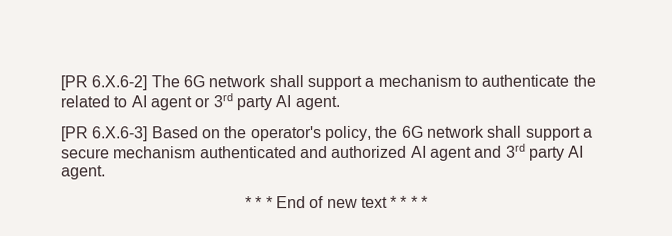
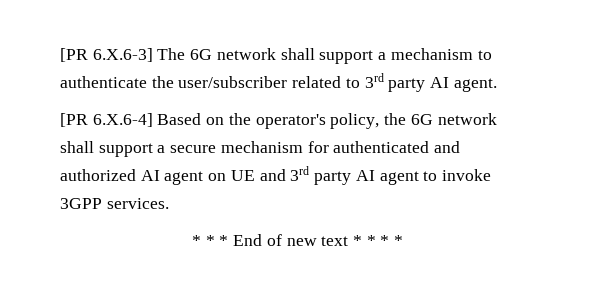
[60,75,148,91] [PR 6.X.6-2] -> [60,48,153,62] [PR 6.X.6-3]
(596, 80) none -> [178,76,288,88] user/subscriber
[130,95,211,111] AI agent or -> (360, 83) none
[92,126,149,142] 6.X.6-3] -> [92,113,153,127] 6.X.6-4]
(197, 152) none -> [307,141,329,153] for
(472, 153) none -> [208,170,255,181] on UE
[61,165,106,180] agent. -> [379,169,491,185] [60,198,169,209] agent to invoke 3GPP services.

